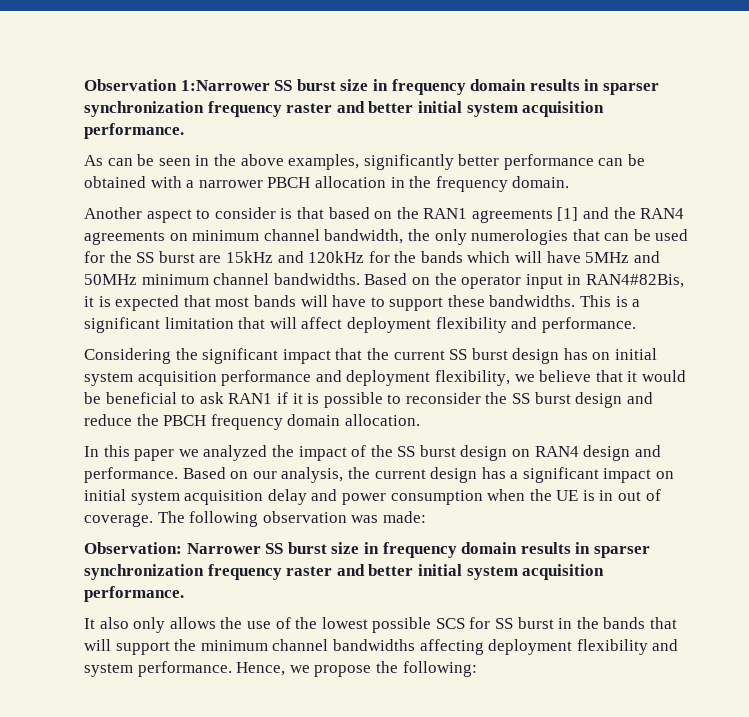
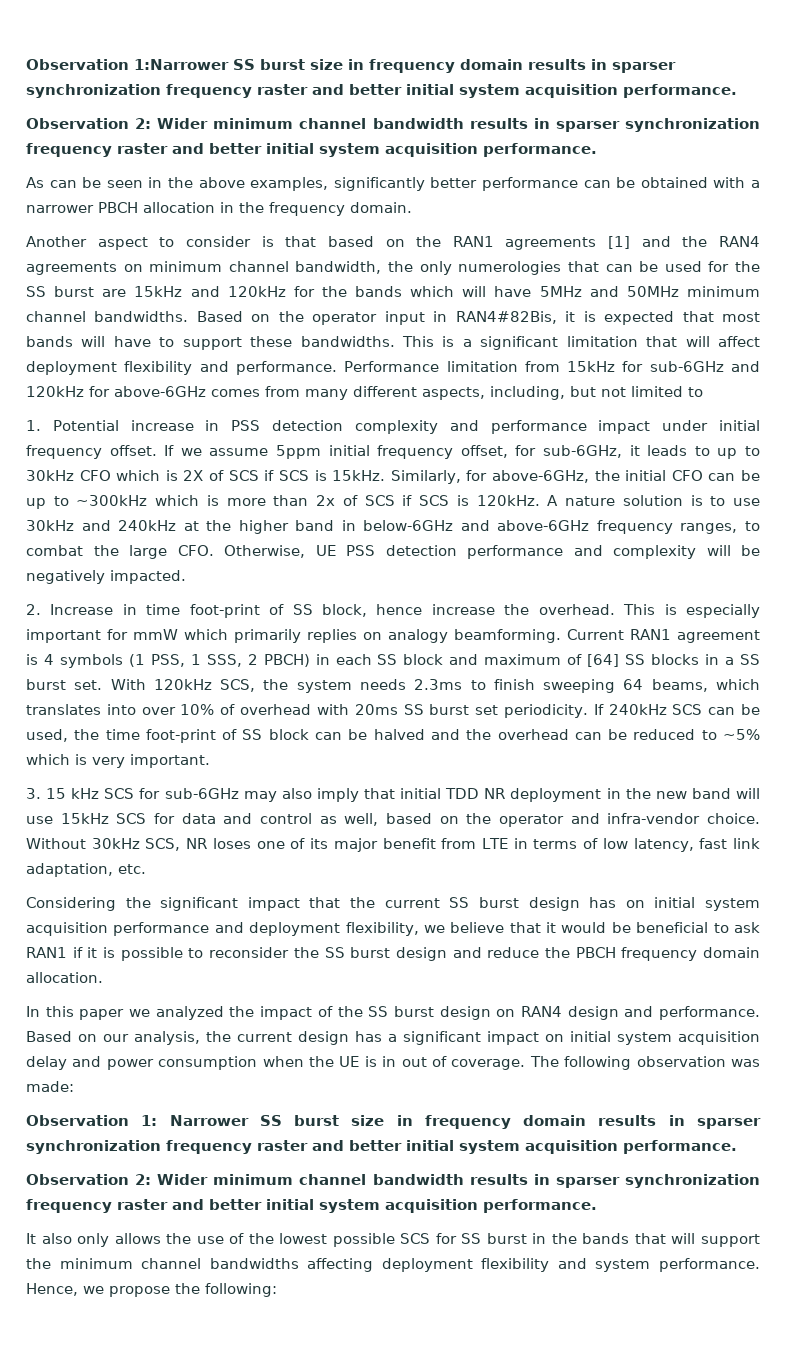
(184, 131) none -> [26,118,760,132] [26,143,597,157] // Observation 2: Wider minimum channel bandwidth results in sparser synchronization frequency raster and better initial system acquisition performance.
(636, 325) none -> [344,361,760,372] [26,386,703,400] [26,420,761,434] [26,445,761,459] [26,470,760,484] [26,495,760,509] [26,520,761,534] [26,545,760,559] [26,570,186,584] [26,604,761,618] [26,629,760,643] [26,654,761,668] [26,679,761,693] [26,704,760,718] [26,729,760,743] [26,754,210,768] [26,788,760,802] [26,813,760,827] [26,838,761,852] [26,863,146,877] Performance limitation from 15kHz for sub-6GHz and 120kHz for above-6GHz comes from many different aspects, including, but not limited to // 1. Potential increase in PSS detection complexity and performance impact under initial frequency offset. If we assume 5ppm initial frequency offset, for sub-6GHz, it leads to up to 30kHz CFO which is 2X of SCS if SCS is 15kHz. Similarly, for above-6GHz, the initial CFO can be up to ~300kHz which is more than 2x of SCS if SCS is 120kHz. A nature solution is to use 30kHz and 240kHz at the higher band in below-6GHz and above-6GHz frequency ranges, to combat the large CFO. Otherwise, UE PSS detection performance and complexity will be negatively impacted. // 2. Increase in time foot-print of SS block, hence increase the overhead. This is especially important for mmW which primarily replies on analogy beamforming. Current RAN1 agreement is 4 symbols (1 PSS, 1 SSS, 2 PBCH) in each SS block and maximum of [64] SS blocks in a SS burst set. With 120kHz SCS, the system needs 2.3ms to finish sweeping 64 beams, which translates into over 10% of overhead with 20ms SS burst set periodicity. If 240kHz SCS can be used, the time foot-print of SS block can be halved and the overhead can be reduced to ~5% which is very important. // 3. 15 kHz SCS for sub-6GHz may also imply that initial TDD NR deployment in the new band will use 15kHz SCS for data and control as well, based on the operator and infra-vendor choice. Without 30kHz SCS, NR loses one of its major benefit from LTE in terms of low latency, fast link adaptation, etc.
[84,542,182,554] Observation: -> [26,1115,158,1126] Observation 1:
(184, 594) none -> [26,1174,760,1188] [26,1199,597,1213] // Observation 2: Wider minimum channel bandwidth results in sparser synchronization frequency raster and better initial system acquisition performance.

